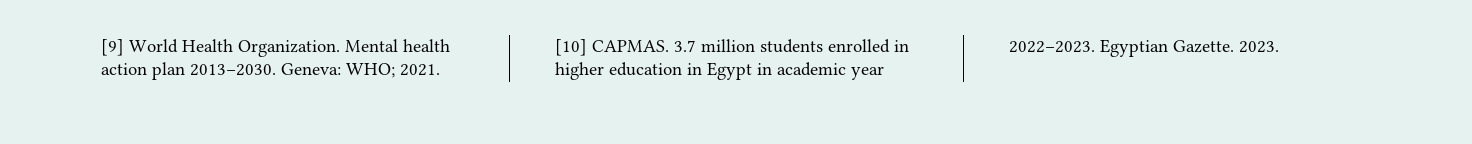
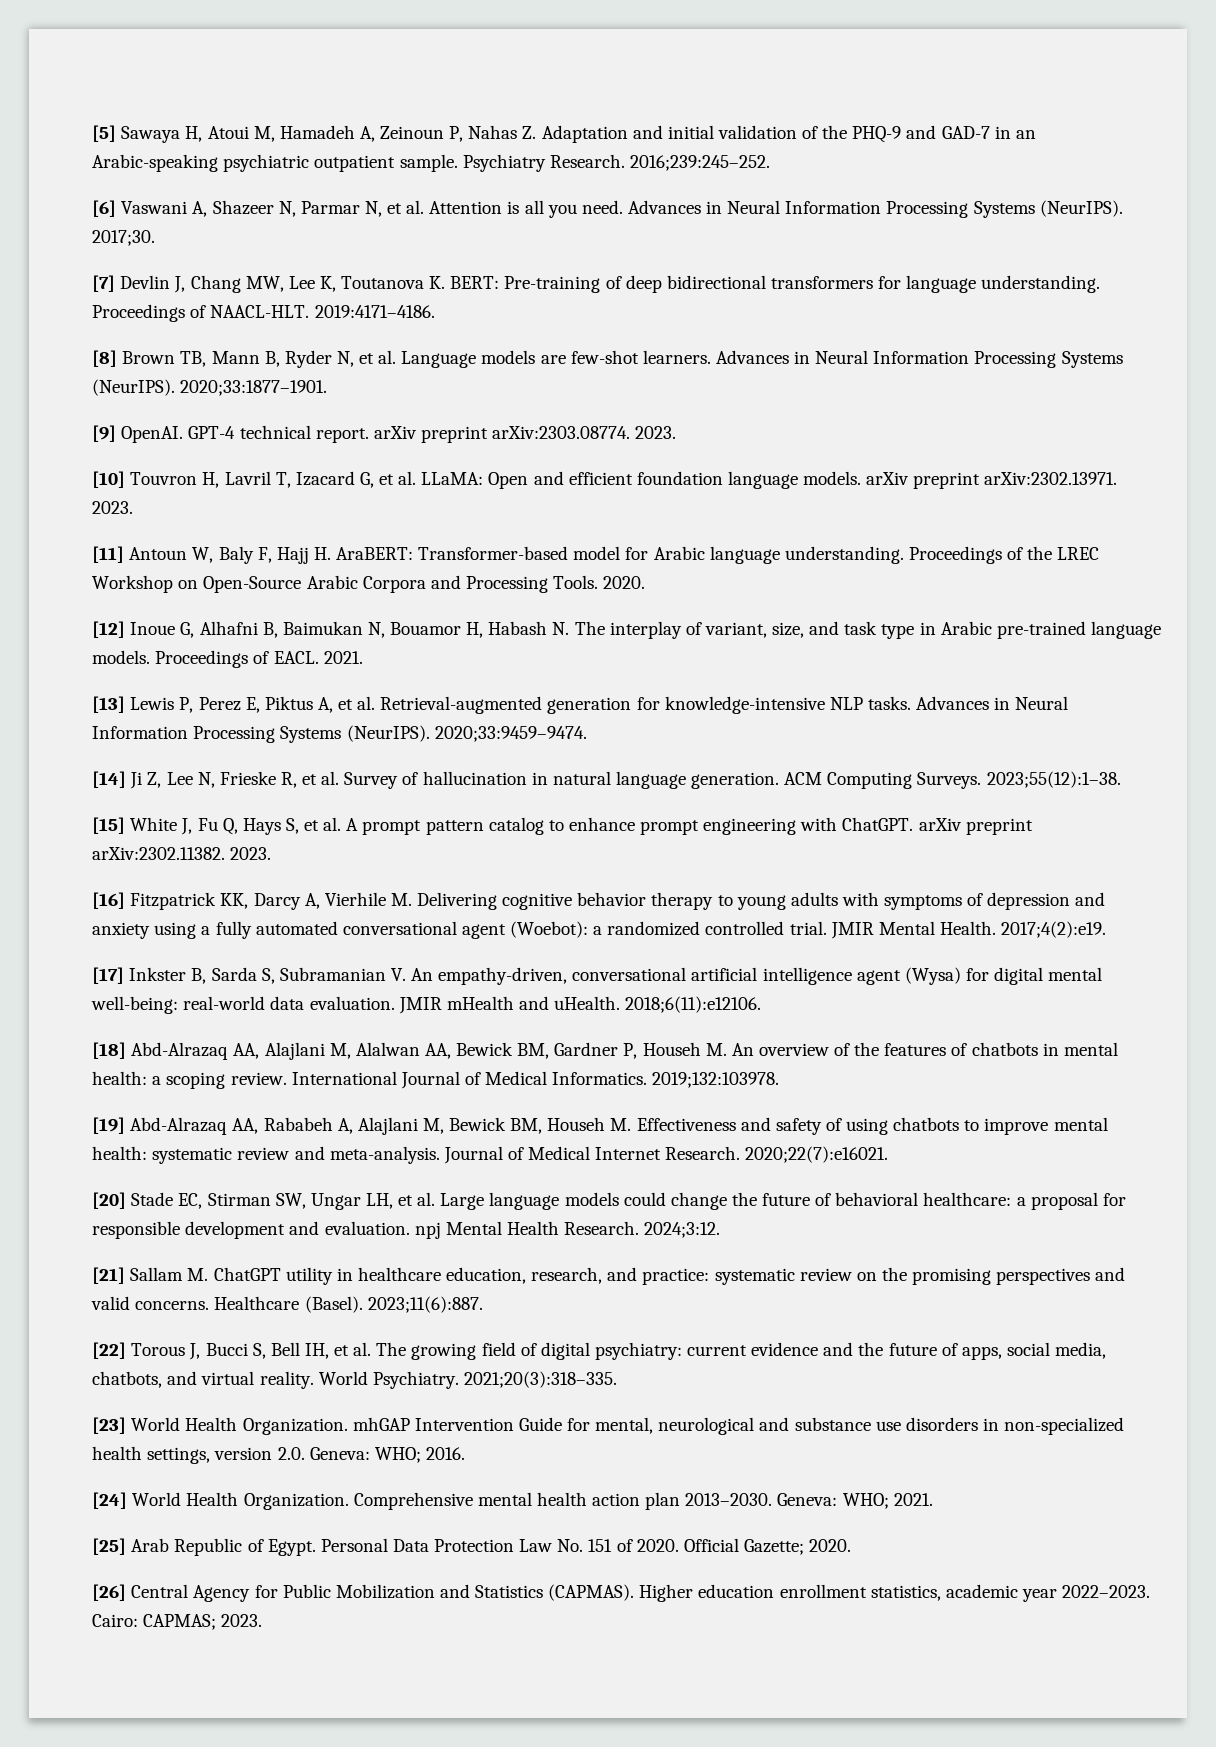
[101,39,399,57] [9] World Health Organization. Mental -> [92,125,1036,143] [92,154,770,172] [92,200,1123,218] [92,230,156,246] [92,275,1101,293] [92,304,435,322] [92,350,1123,368] [92,379,328,396] [92,425,677,443] [92,471,1118,489] [92,501,134,514] [92,546,1100,564] [92,575,646,593] [92,621,1161,639] [92,650,363,668] [92,696,1069,714] [92,725,587,743] [92,771,1121,789] [92,817,1033,835] [92,847,272,860] [92,892,1106,910] [92,921,1107,939] [92,967,1103,985] [91,996,762,1014] [92,1042,1118,1060] [92,1071,780,1089] [92,1117,1108,1135] [92,1146,889,1164] [92,1192,1126,1210] [92,1221,721,1239] [92,1267,1126,1285] [91,1296,483,1313] [92,1342,1107,1360] [92,1371,617,1389] [92,1417,1125,1435] [92,1446,465,1464] [92,1492,532,1510] [5] Sawaya H, Atoui M, Hamadeh A, Zeinoun P, Nahas Z. Adaptation and initial validation of the PHQ-9 and GAD-7 in an Arabic-speaking psychiatric outpatient sample. Psychiatry Research. 2016;239:245–252. // [6] Vaswani A, Shazeer N, Parmar N, et al. Attention is all you need. Advances in Neural Information Processing Systems (NeurIPS). 2017;30. // [7] Devlin J, Chang MW, Lee K, Toutanova K. BERT: Pre-training of deep bidirectional transformers for language understanding. Proceedings of NAACL-HLT. 2019:4171–4186. // [8] Brown TB, Mann B, Ryder N, et al. Language models are few-shot learners. Advances in Neural Information Processing Systems (NeurIPS). 2020;33:1877–1901. // [9] OpenAI. GPT-4 technical report. arXiv preprint arXiv:2303.08774. 2023. // [10] Touvron H, Lavril T, Izacard G, et al. LLaMA: Open and efficient foundation language models. arXiv preprint arXiv:2302.13971. 2023. // [11] Antoun W, Baly F, Hajj H. AraBERT: Transformer-based model for Arabic language understanding. Proceedings of the LREC Workshop on Open-Source Arabic Corpora and Processing Tools. 2020. // [12] Inoue G, Alhafni B, Baimukan N, Bouamor H, Habash N. The interplay of variant, size, and task type in Arabic pre-trained language models. Proceedings of EACL. 2021. // [13] Lewis P, Perez E, Piktus A, et al. Retrieval-augmented generation for knowledge-intensive NLP tasks. Advances in Neural Information Processing Systems (NeurIPS). 2020;33:9459–9474. // [14] Ji Z, Lee N, Frieske R, et al. Survey of hallucination in natural language generation. ACM Computing Surveys. 2023;55(12):1–38. // [15] White J, Fu Q, Hays S, et al. A prompt pattern catalog to enhance prompt engineering with ChatGPT. arXiv preprint arXiv:2302.11382. 2023. // [16] Fitzpatrick KK, Darcy A, Vierhile M. Delivering cognitive behavior therapy to young adults with symptoms of depression and anxiety using a fully automated conversational agent (Woebot): a randomized controlled trial. JMIR Mental Health. 2017;4(2):e19. // [17] Inkster B, Sarda S, Subramanian V. An empathy-driven, conversational artificial intelligence agent (Wysa) for digital mental well-being: real-world data evaluation. JMIR mHealth and uHealth. 2018;6(11):e12106. // [18] Abd-Alrazaq AA, Alajlani M, Alalwan AA, Bewick BM, Gardner P, Househ M. An overview of the features of chatbots in mental health: a scoping review. International Journal of Medical Informatics. 2019;132:103978. // [19] Abd-Alrazaq AA, Rababeh A, Alajlani M, Bewick BM, Househ M. Effectiveness and safety of using chatbots to improve mental health: systematic review and meta-analysis. Journal of Medical Internet Research. 2020;22(7):e16021. // [20] Stade EC, Stirman SW, Ungar LH, et al. Large language models could change the future of behavioral healthcare: a proposal for responsible development and evaluation. npj Mental Health Research. 2024;3:12. // [21] Sallam M. ChatGPT utility in healthcare education, research, and practice: systematic review on the promising perspectives and valid concerns. Healthcare (Basel). 2023;11(6):887. // [22] Torous J, Bucci S, Bell IH, et al. The growing field of digital psychiatry: current evidence and the future of apps, social media, chatbots, and virtual reality. World Psychiatry. 2021;20(3):318–335. // [23] World Health Organization. mhGAP Intervention Guide for mental, neurological and substance use disorders in non-specialized health settings, version 2.0. Geneva: WHO; 2016. // [24] World Health Organization. Comprehensive mental
[555,39,910,56] [555,62,773,80] [10] CAPMAS. 3.7 million students enrolled in higher education in Egypt in -> [92,1538,852,1556] [92,1584,941,1602] [25] Arab Republic of Egypt. Personal Data Protection Law No. 151 of 2020. Official Gazette; 2020. // [26] Central Agency for Public Mobilization and Statistics (CAPMAS). Higher education enrollment statistics,
[1100,39,1235,57] Egyptian Gazette. -> [92,1614,217,1630] Cairo: CAPMAS;

